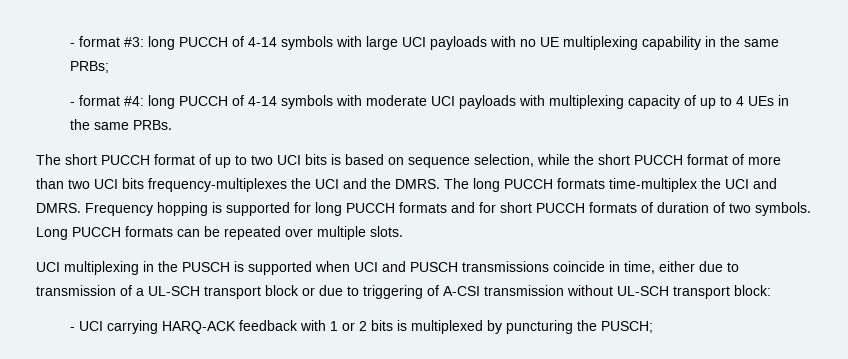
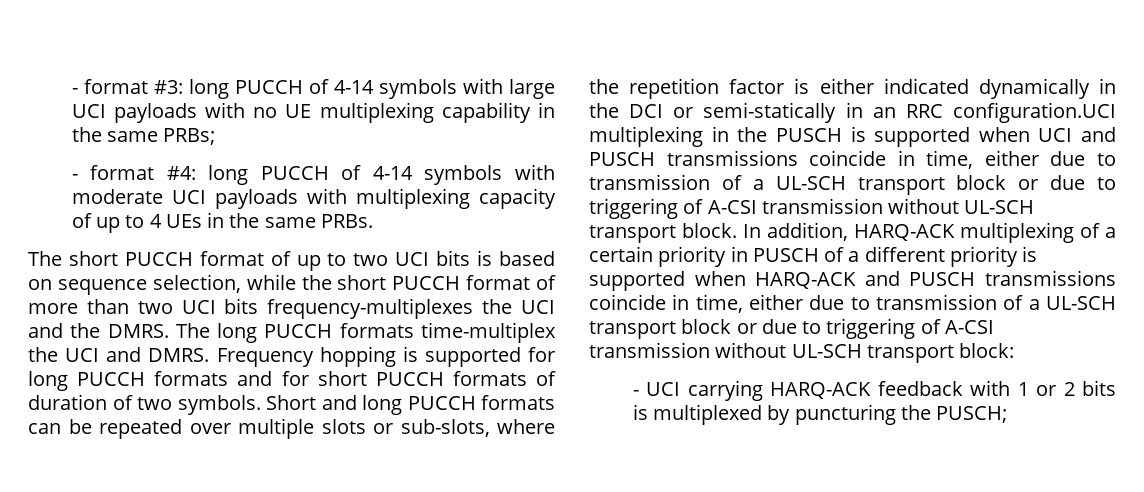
[36,227,68,240] Long -> [266,395,402,415] Short and long
[370,226,403,237] [36,262,60,272] slots. // UCI -> [321,419,555,437] [589,78,1116,99] [589,102,1116,123] slots or sub-slots, where the repetition factor is either indicated dynamically in the DCI or semi-statically in an RRC configuration.UCI
(730, 292) none -> [682,222,1116,243] [589,246,1038,267] [589,270,1116,291] [589,294,1116,313] [589,318,994,339] [589,342,954,363] block. In addition, HARQ-ACK multiplexing of a certain priority in PUSCH of a different priority is supported when HARQ-ACK and PUSCH transmissions coincide in time, either due to transmission of a UL-SCH transport block or due to triggering of A-CSI transmission without UL-SCH transport

